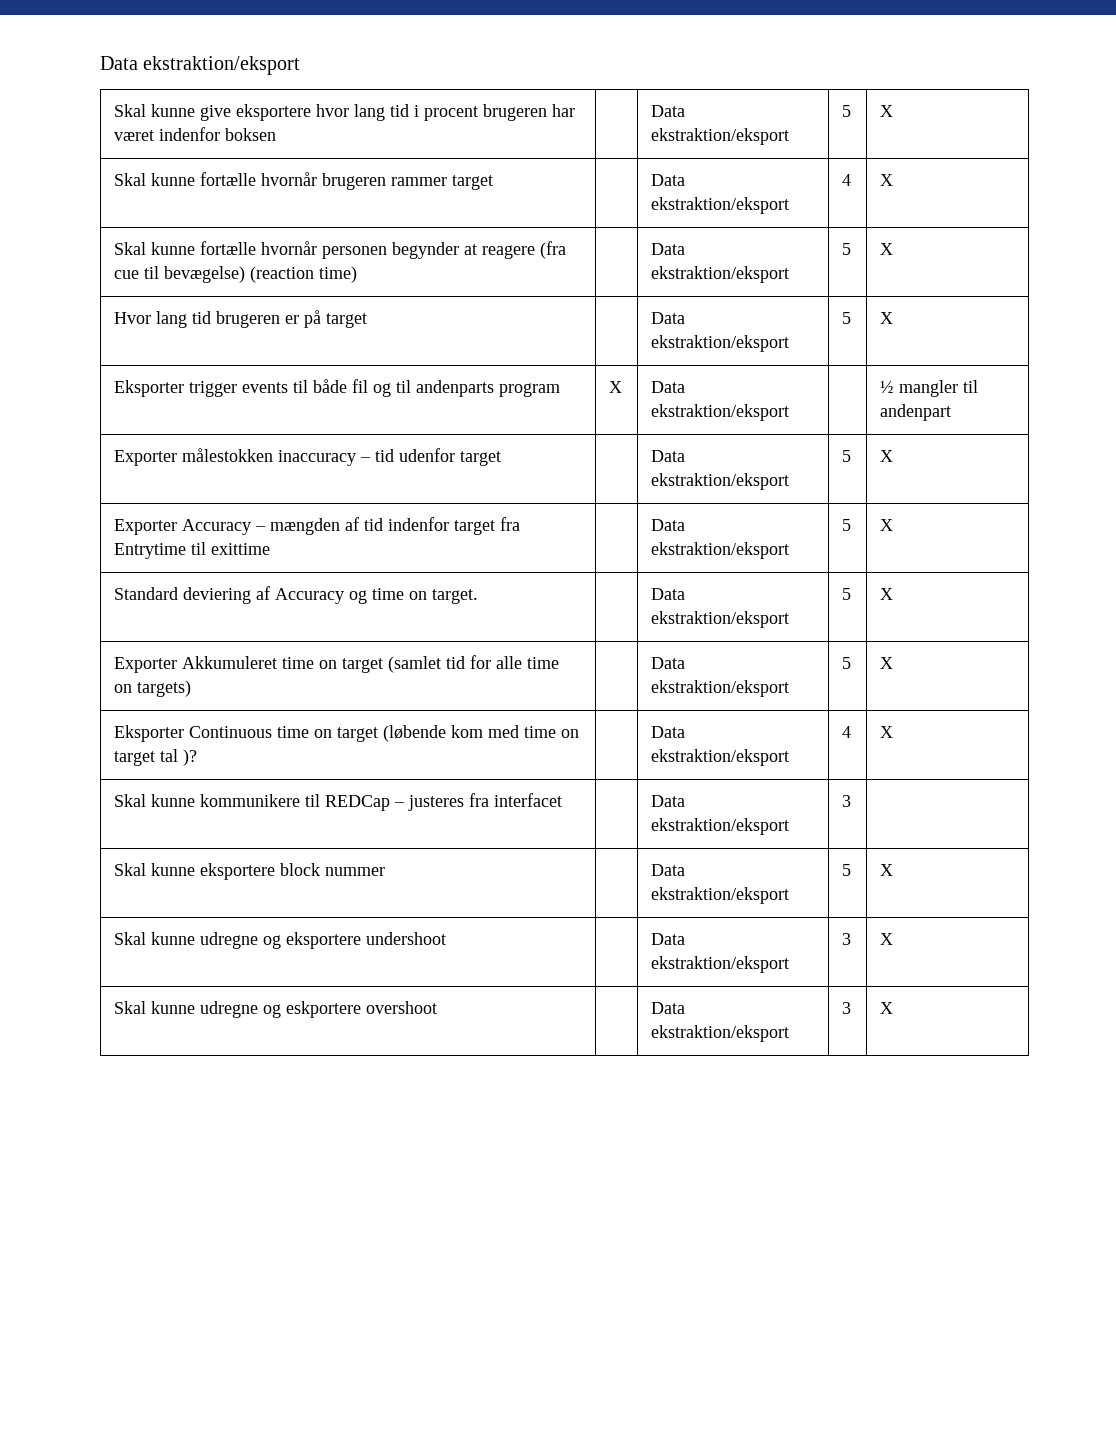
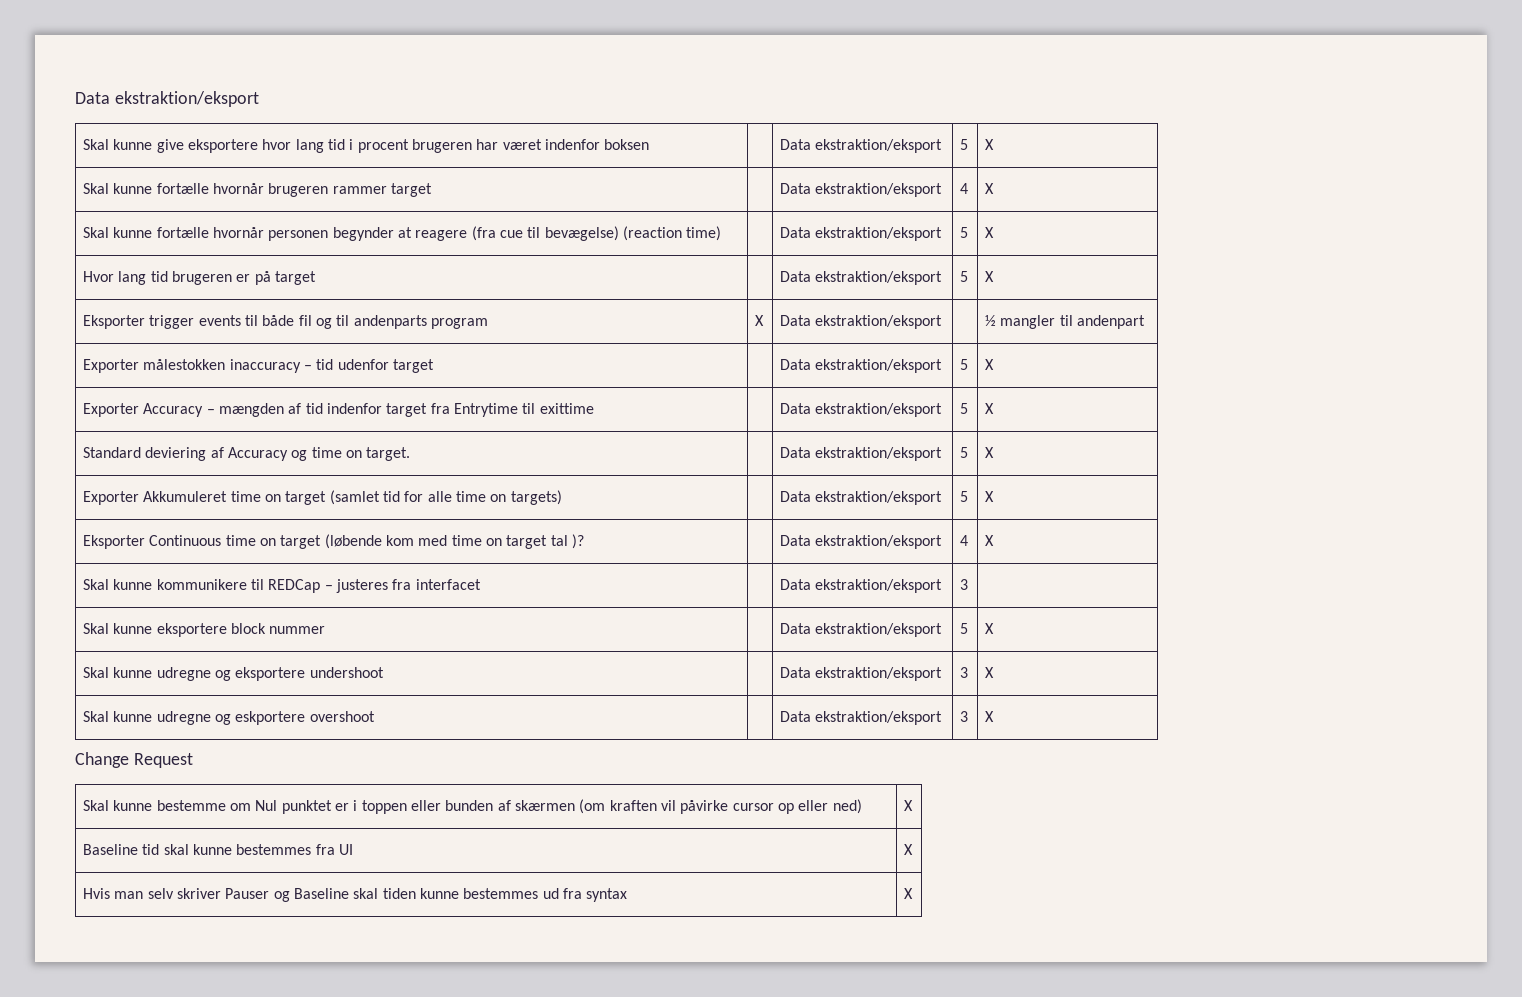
(894, 1008) none -> [75,752,193,768] [83,799,862,814] [904,800,914,811] [83,844,354,855] [904,844,914,855] [83,888,628,902] [904,888,914,899] // Change Request // Skal kunne bestemme om Nul punktet er i toppen eller bunden af skærmen (om kraften vil påvirke cursor op eller ned) | X // Baseline tid skal kunne bestemmes fra UI | X // Hvis man selv skriver Pauser og Baseline skal tiden kunne bestemmes ud fra syntax | X

